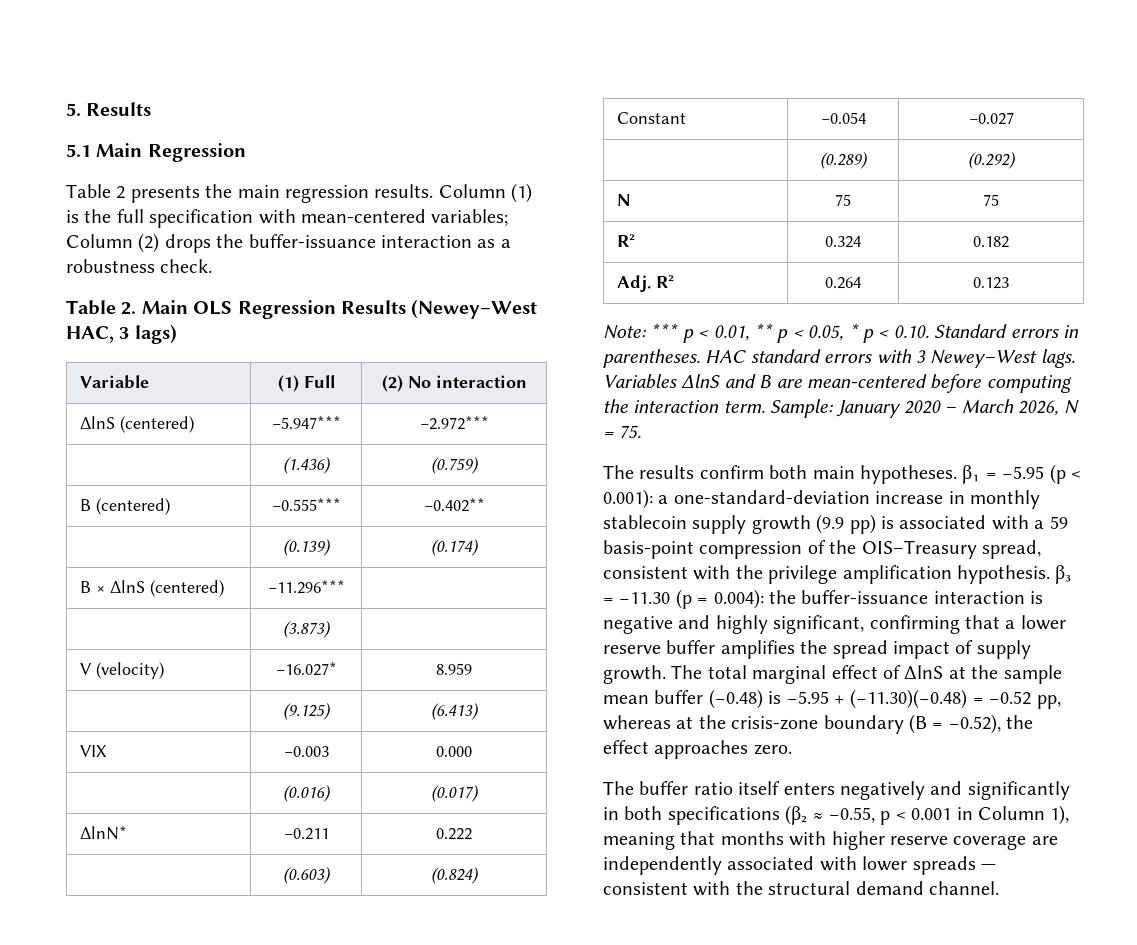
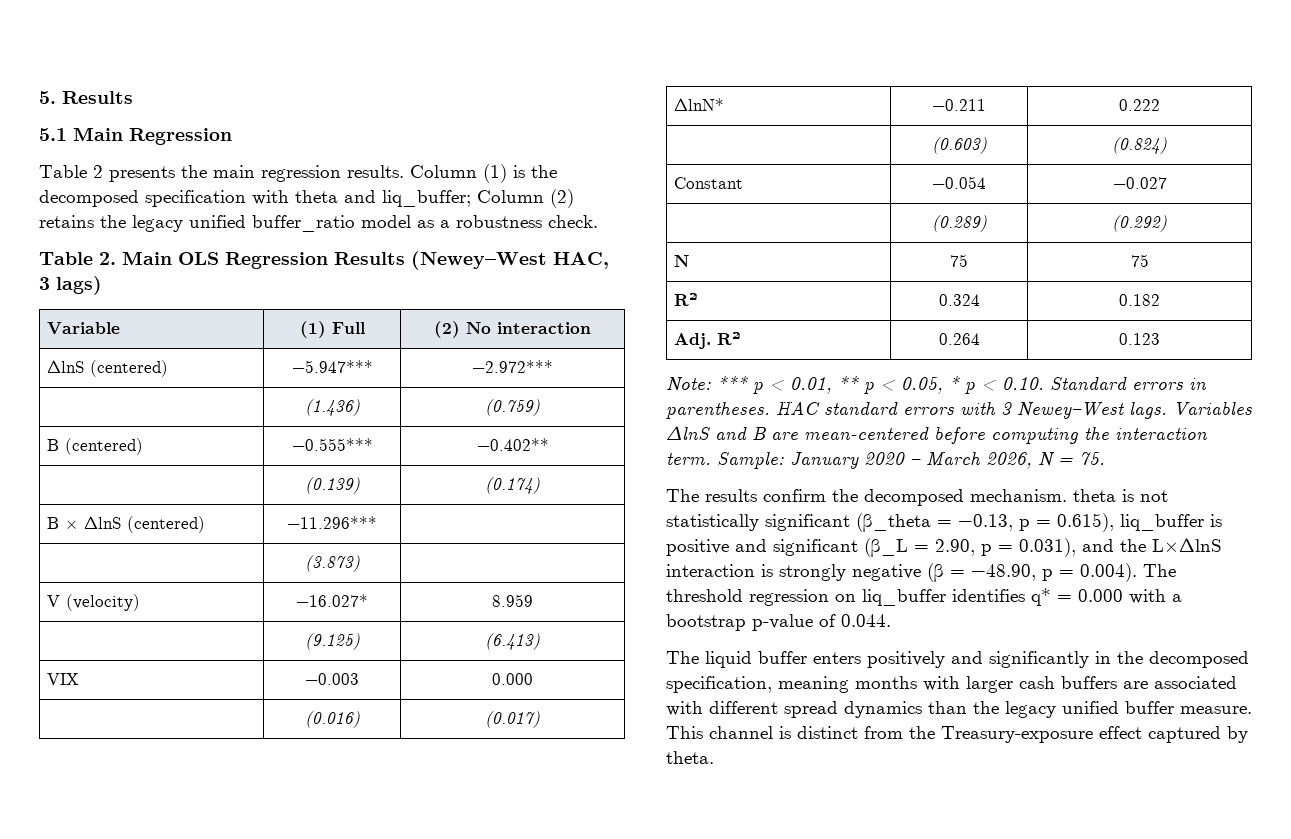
[116,209,144,223] full -> [39,190,139,207] decomposed
[301,209,509,226] [66,233,472,253] mean-centered variables; Column (2) drops the buffer-issuance interaction -> [295,189,574,208] [39,215,411,232] theta and liq_buffer; Column (2) retains the legacy unified buffer_ratio model
[769,464,1081,484] [603,489,1040,509] [603,514,1068,534] [603,540,1041,559] [603,565,1072,584] [603,589,1044,609] [603,615,1066,634] [603,640,1031,659] [603,665,1062,684] [603,689,1061,709] [603,714,1034,734] [603,740,792,759] [603,781,1070,800] [603,805,1070,825] [603,831,1058,850] [603,856,996,875] [603,881,999,896] both main hypotheses. β₁ = −5.95 (p < 0.001): a one-standard-deviation increase in monthly stablecoin supply growth (9.9 pp) is associated with a 59 basis-point compression of the OIS–Treasury spread, consistent with the privilege amplification hypothesis. β₃ = −11.30 (p = 0.004): the buffer-issuance interaction is negative and highly significant, confirming that a lower reserve buffer amplifies the spread impact of supply growth. The total marginal effect of ΔlnS at the sample mean buffer (−0.48) is −5.95 + (−11.30)(−0.48) = −0.52 pp, whereas at the crisis-zone boundary (B = −0.52), the effect approaches zero. // The buffer ratio itself enters negatively and significantly in both specifications (β₂ ≈ −0.55, p < 0.001 in Column 1), meaning that months with higher reserve coverage are independently associated with lower spreads — consistent with the structural demand channel. -> [832,489,1168,506] [666,513,1222,532] [666,537,1222,557] [666,563,1176,582] [666,588,1182,606] [666,614,891,631] [666,651,1249,668] [666,676,1237,693] [666,701,1252,718] [666,726,1248,743] [666,751,714,764] the decomposed mechanism. theta is not statistically significant (β_theta = −0.13, p = 0.615), liq_buffer is positive and significant (β_L = 2.90, p = 0.031), and the L×ΔlnS interaction is strongly negative (β = −48.90, p = 0.004). The threshold regression on liq_buffer identifies q* = 0.000 with a bootstrap p-value of 0.044. // The liquid buffer enters positively and significantly in the decomposed specification, meaning months with larger cash buffers are associated with different spread dynamics than the legacy unified buffer measure. This channel is distinct from the Treasury-exposure effect captured by theta.

